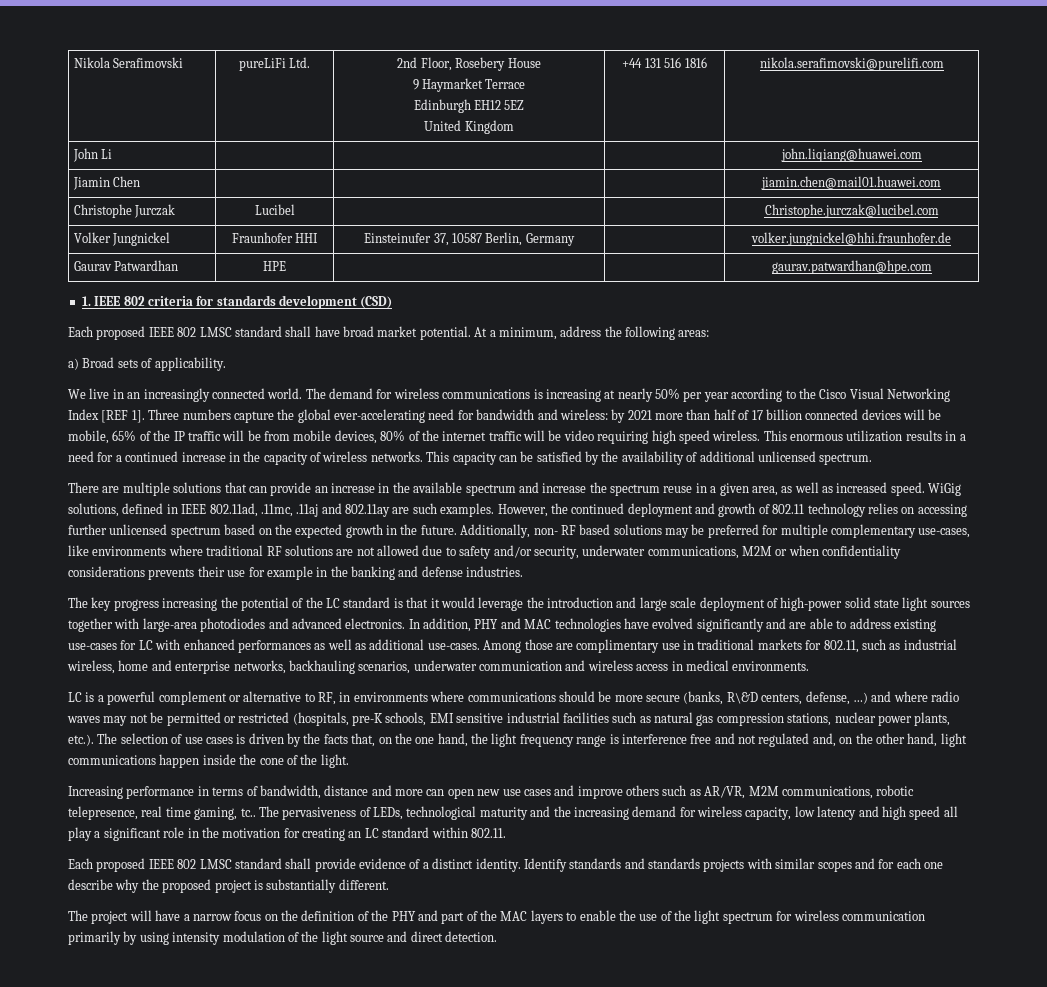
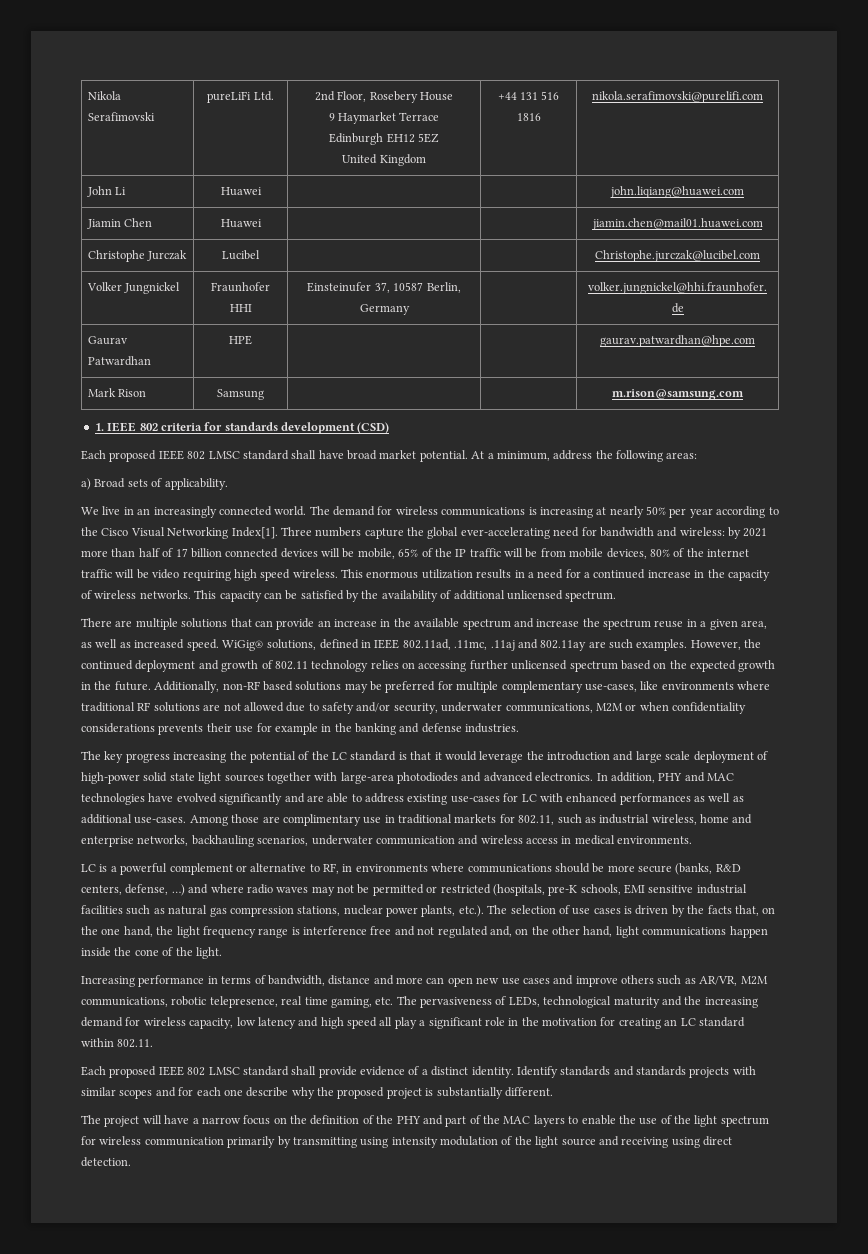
(112, 154) none -> [220,187,262,196] Huawei
(140, 181) none -> [220,219,262,228] Huawei
(932, 267) none -> [87,388,147,397] [217,389,264,400] [612,389,744,400] // Mark Rison | Samsung | | | m.rison@samsung.com
[68,409,145,423] Index [REF 1]. -> [231,527,278,539] Index[1].
[928,483,962,496] WiGig -> [221,640,264,651] WiGig®
[533,525,576,535] non- RF -> [222,681,260,690] non-RF
[726,692,758,704] R\&D -> [715,864,741,872] R&D
[240,808,256,817] tc.. -> [375,997,394,1005] etc.
(138, 938) none -> [292,1137,357,1148] transmitting
(408, 936) none -> [621,1137,700,1148] receiving using

